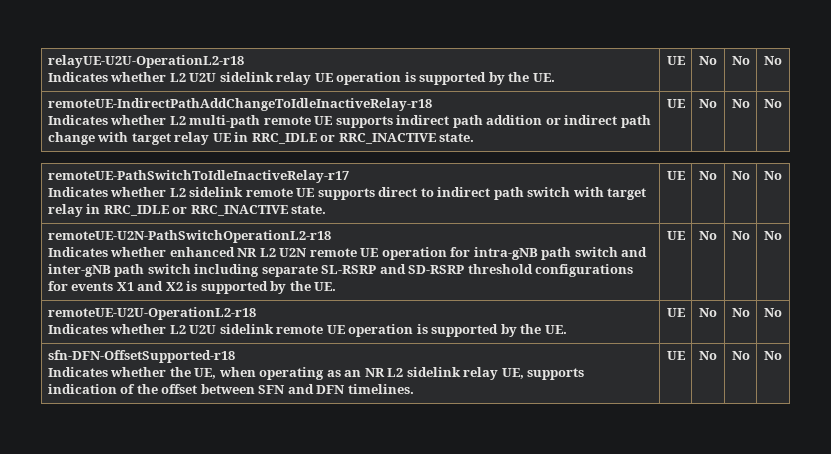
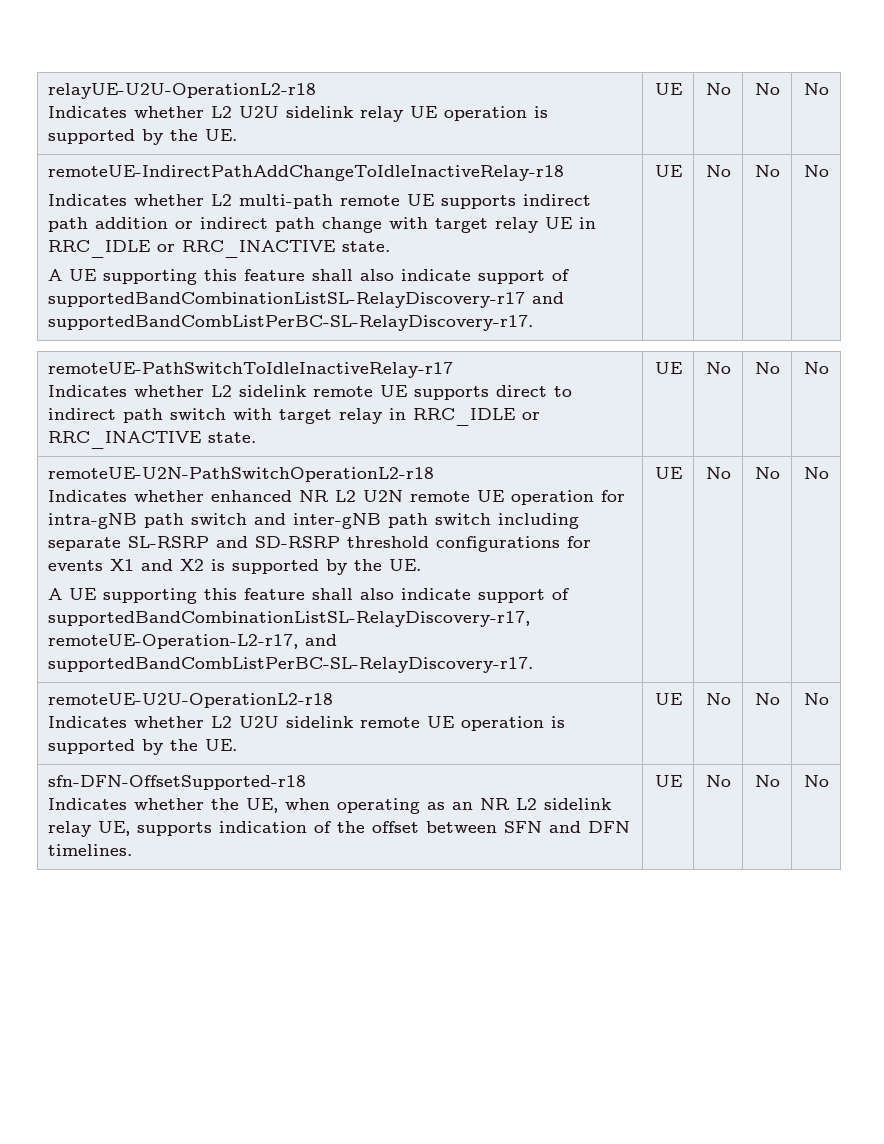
(475, 137) none -> [48,269,570,285] [48,292,565,308] [48,315,534,331] // A UE supporting this feature shall also indicate support of supportedBandCombinationListSL-RelayDiscovery-r17 and supportedBandCombListPerBC-SL-RelayDiscovery-r17.
(337, 286) none -> [48,588,570,604] [48,611,531,627] [48,634,338,649] [48,657,534,673] // A UE supporting this feature shall also indicate support of supportedBandCombinationListSL-RelayDiscovery-r17, remoteUE-Operation-L2-r17, and supportedBandCombListPerBC-SL-RelayDiscovery-r17.

